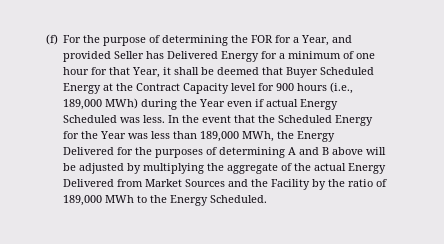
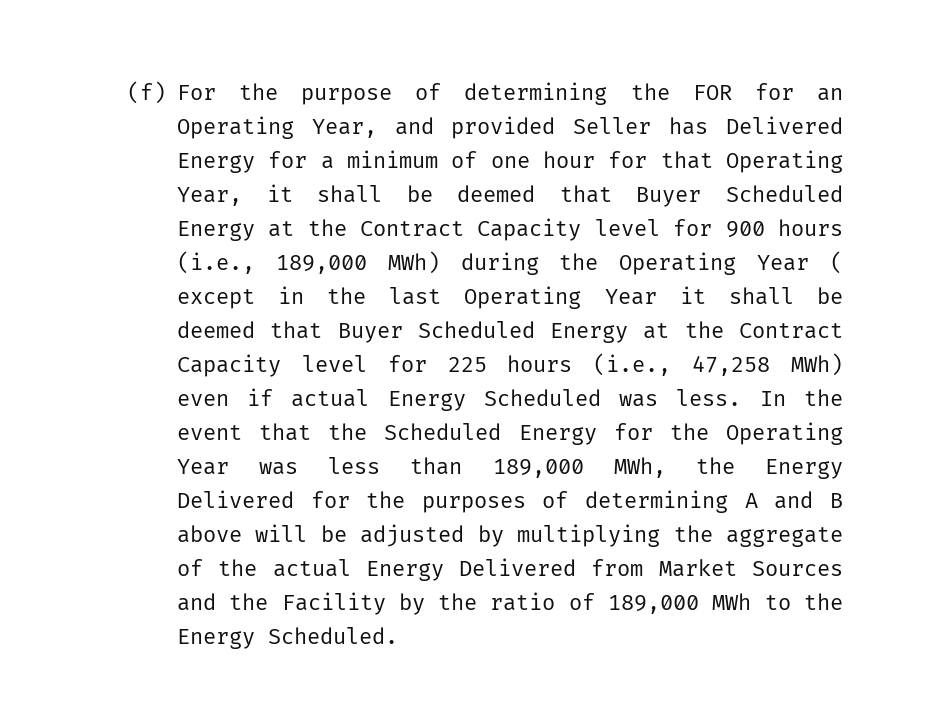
[293,37,300,43] a -> [816,88,843,101] [176,116,294,139] an Operating
(131, 71) none -> [725,150,843,173] Operating
[199,99,226,107] Year -> [619,251,843,275] [176,286,843,309] [176,321,843,343] [176,353,843,377] Operating Year ( except in the last Operating Year it shall be deemed that Buyer Scheduled Energy at the Contract Capacity level for 225 hours (i.e., 47,258 MWh)
(99, 135) none -> [726,422,843,445] Operating

